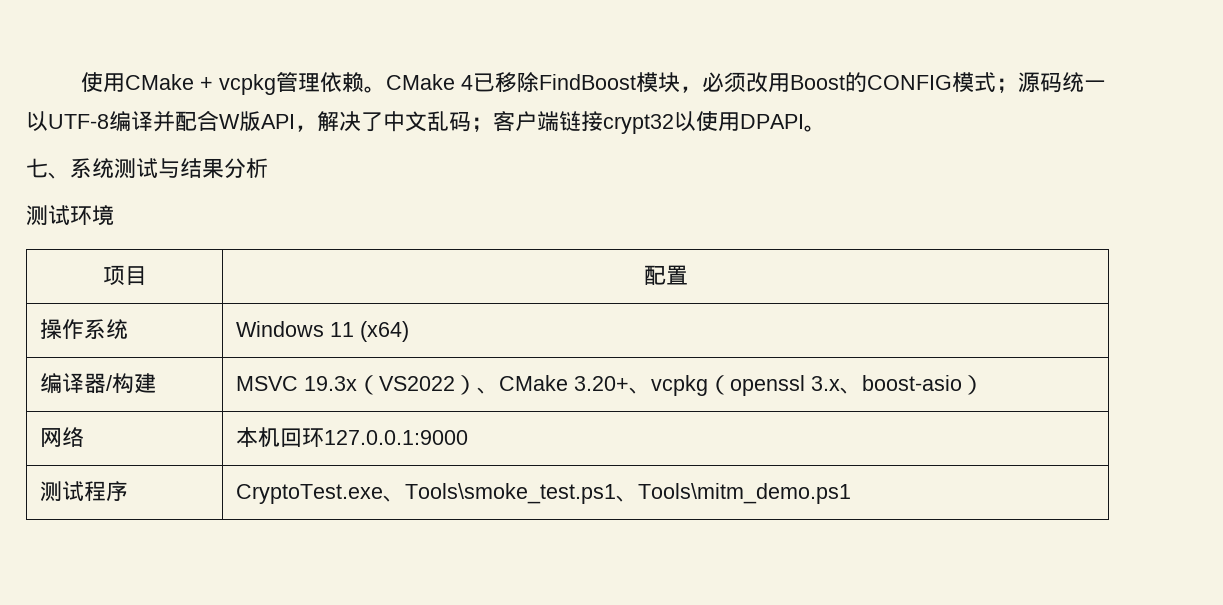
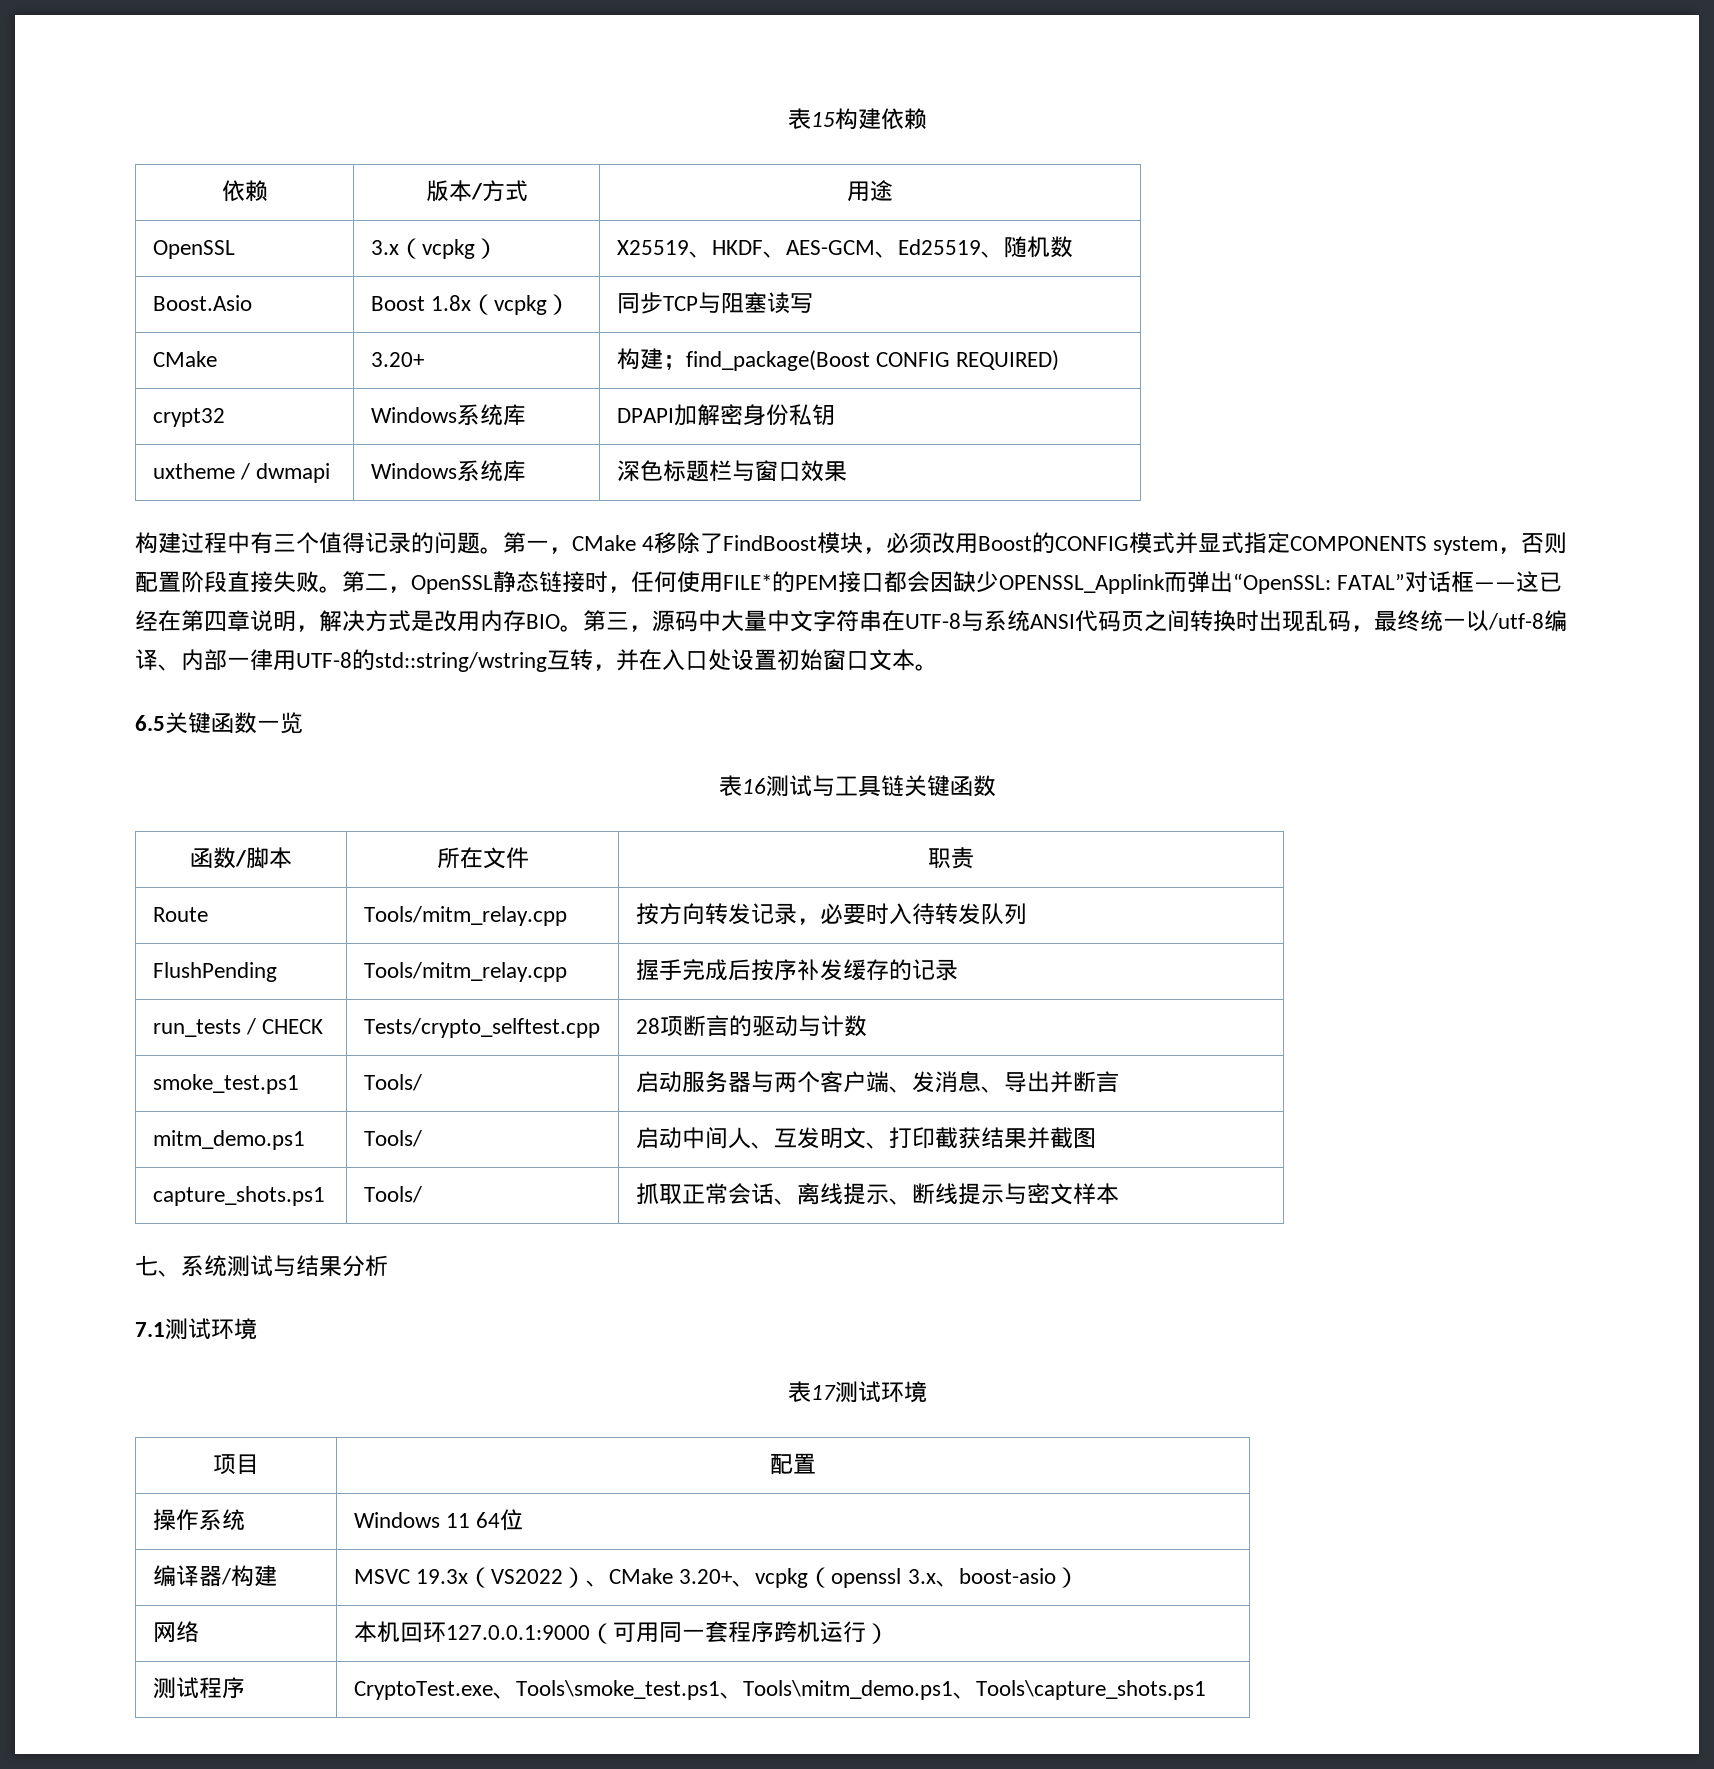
[80,72,386,95] 使用CMake + vcpkg管理依赖。 -> [787,108,927,130] [221,180,268,202] [425,180,528,202] [847,180,893,202] [152,240,235,259] [370,238,498,259] [616,236,1073,258] [152,295,252,311] [370,294,571,315] [616,292,813,314] [152,351,217,367] [370,352,424,367] [616,348,1060,371] [152,408,225,427] [370,404,526,426] [616,404,835,426] [152,463,331,483] [370,460,526,482] [616,460,847,482] [135,532,572,554] 表15构建依赖 // 依赖 | 版本/方式 | 用途 // OpenSSL | 3.x（vcpkg） | X25519、HKDF、AES-GCM、Ed25519、随机数 // Boost.Asio | Boost 1.8x（vcpkg） | 同步TCP与阻塞读写 // CMake | 3.20+ | 构建；find_package(Boost CONFIG REQUIRED) // crypt32 | Windows系统库 | DPAPI加解密身份私钥 // uxtheme / dwmapi | Windows系统库 | 深色标题栏与窗口效果 // 构建过程中有三个值得记录的问题。第一，
[472,72,539,93] 已移除 -> [654,532,724,554] 移除了
[995,72,1106,93] [26,110,826,134] ；源码统一以UTF-8编译并配合W版API，解决了中文乱码；客户端链接crypt32以使用DPAPI。 -> [1175,532,1568,555] [135,571,1563,594] [135,610,1567,632] [135,649,938,672] [135,712,303,734] [718,775,996,797] [190,847,292,869] [436,847,529,869] [928,847,974,869] [152,907,208,922] [363,906,567,926] [635,903,1027,925] [152,962,277,982] [363,962,567,982] [635,959,958,981] [152,1018,324,1037] [363,1018,600,1038] [635,1015,867,1037] [152,1074,299,1094] [363,1074,422,1091] [635,1071,1119,1093] [152,1130,305,1150] [363,1130,422,1147] [635,1127,1096,1149] [152,1186,325,1206] [363,1186,422,1203] [635,1183,1119,1205] 并显式指定COMPONENTS system，否则配置阶段直接失败。第二，OpenSSL静态链接时，任何使用FILE*的PEM接口都会因缺少OPENSSL_Applink而弹出“OpenSSL: FATAL”对话框——这已经在第四章说明，解决方式是改用内存BIO。第三，源码中大量中文字符串在UTF-8与系统ANSI代码页之间转换时出现乱码，最终统一以/utf-8编译、内部一律用UTF-8的std::string/wstring互转，并在入口处设置初始窗口文本。 // 6.5关键函数一览 // 表16测试与工具链关键函数 // 函数/脚本 | 所在文件 | 职责 // Route | Tools/mitm_relay.cpp | 按方向转发记录，必要时入待转发队列 // FlushPending | Tools/mitm_relay.cpp | 握手完成后按序补发缓存的记录 // run_tests / CHECK | Tests/crypto_selftest.cpp | 28项断言的驱动与计数 // smoke_test.ps1 | Tools/ | 启动服务器与两个客户端、发消息、导出并断言 // mitm_demo.ps1 | Tools/ | 启动中间人、互发明文、打印截获结果并截图 // capture_shots.ps1 | Tools/ | 抓取正常会话、离线提示、断线提示与密文样本
(268, 168) none -> [135,1318,257,1340] [787,1381,836,1402] 7.1测试环境 // 表17
[359,321,409,342] (x64) -> [476,1509,524,1531] 64位
(468, 437) none -> [589,1621,889,1644] （可用同一套程序跨机运行）
(851, 493) none -> [952,1680,1206,1700] 、Tools\capture_shots.ps1

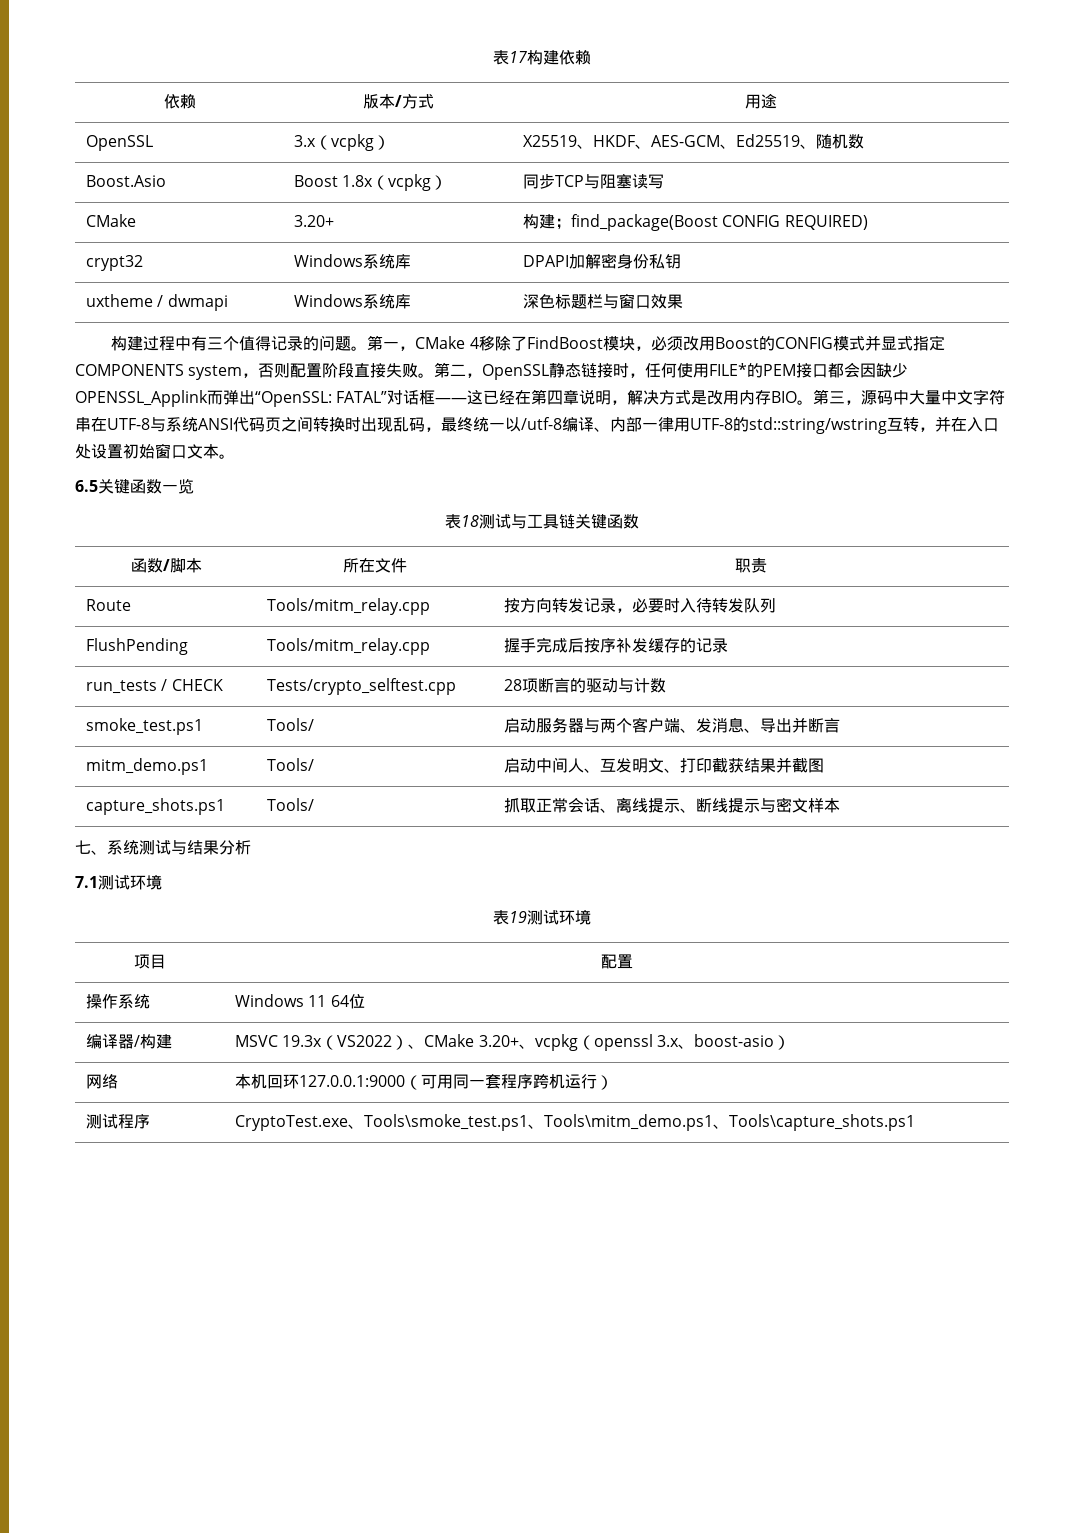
[787,108,835,129] 表15 -> [493,50,527,65] 表17
[741,778,766,794] 16 -> [461,515,479,527] 18
[810,1385,836,1400] 17 -> [509,911,527,923] 19

